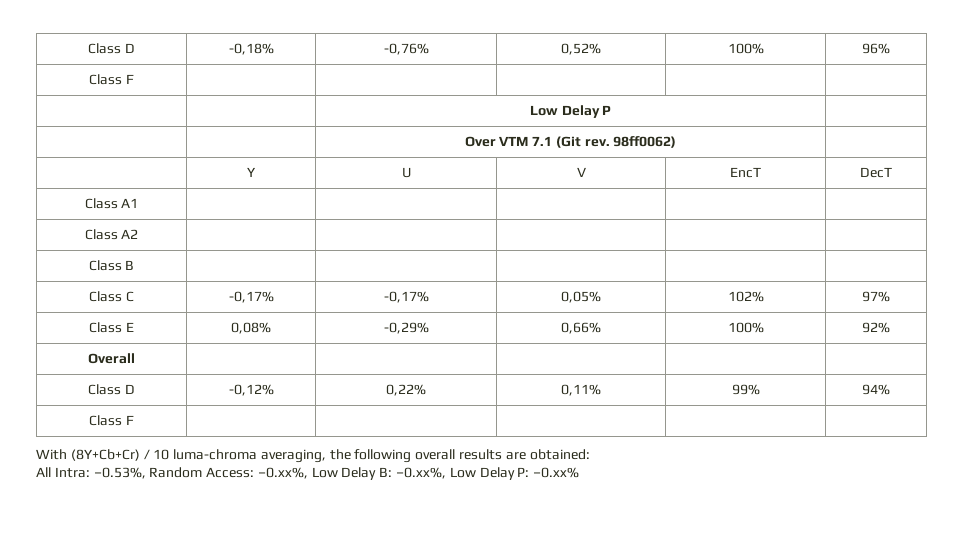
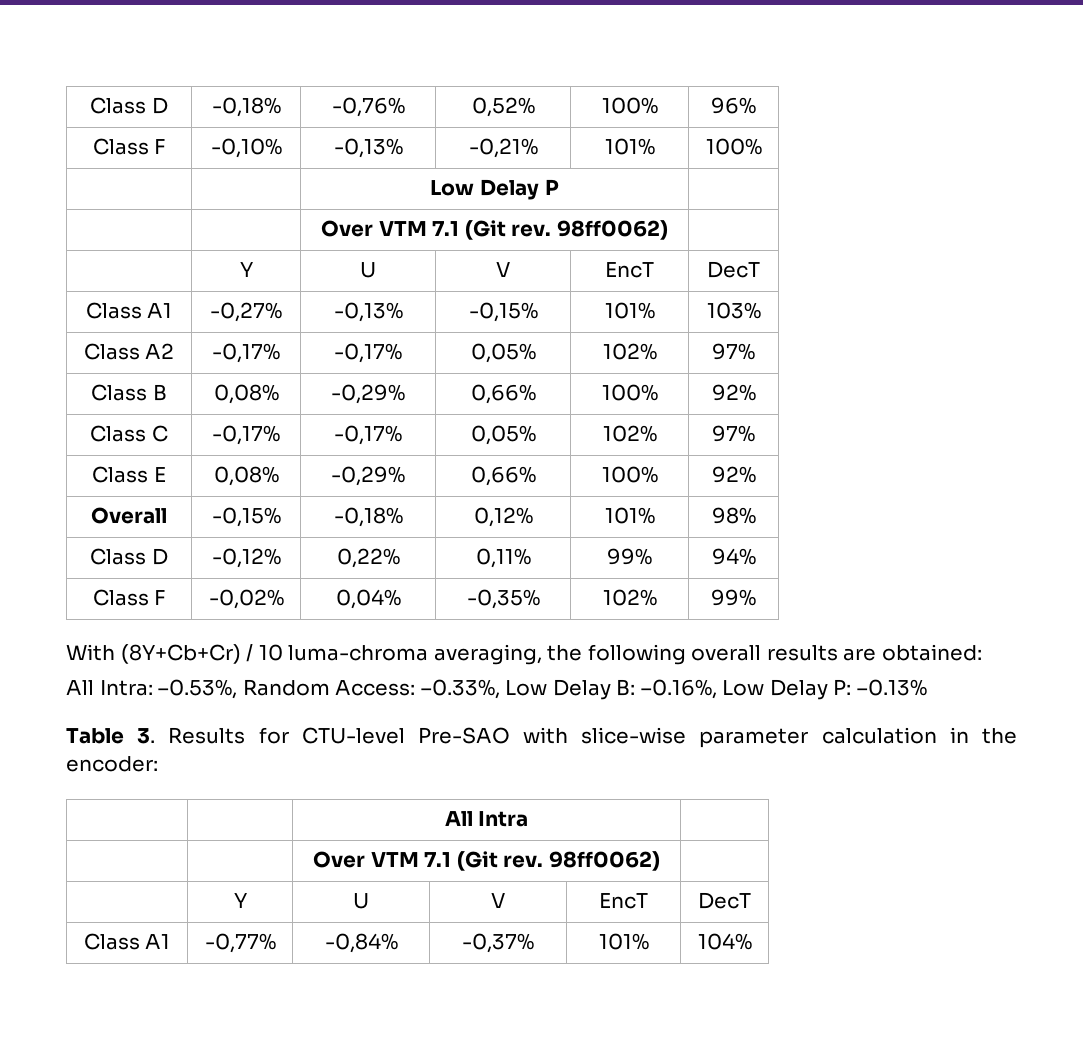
(134, 79) | | | | -> [210,138,282,158] [333,138,403,158] [468,138,538,158] [604,138,655,155] [705,138,762,155] -0,10% | -0,13% | -0,21% | 101% | 100%
[84,229,139,240] [88,260,135,271] | | | | // Class A2 | | | | | // Class B | | | | | -> [210,302,282,322] [333,302,403,322] [468,302,538,322] [604,302,655,319] [706,302,761,319] [83,343,175,360] [211,343,280,363] [334,343,402,363] [470,343,536,363] [602,343,657,360] [712,343,755,360] [91,384,167,401] [213,384,279,404] [331,384,405,404] [470,384,536,404] [601,384,658,401] [711,384,756,401] -0,27% | -0,13% | -0,15% | 101% | 103% // Class A2 | -0,17% | -0,17% | 0,05% | 102% | 97% // Class B | 0,08% | -0,29% | 0,66% | 100% | 92%
(135, 358) | | | | -> [211,507,281,527] [333,507,403,527] [473,507,533,527] [604,507,655,524] [711,507,756,524] -0,15% | -0,18% | 0,12% | 101% | 98%
(134, 420) | | | | -> [208,589,284,609] [335,589,401,609] [466,589,540,609] [602,589,657,606] [711,589,756,606] -0,02% | 0,04% | -0,35% | 102% | 99%
[257,467,308,479] –0.xx%, -> [420,679,500,699] –0.33%,
[396,467,447,479] –0.xx%, -> [640,679,717,699] –0.16%,
[533,467,580,478] –0.xx% -> [856,679,927,696] [66,727,1017,748] [66,756,158,772] [444,811,529,827] [313,851,660,871] [233,893,247,908] [353,893,369,909] [490,893,506,908] [599,893,648,909] [698,892,751,909] [83,933,171,950] [204,933,276,953] [324,933,398,953] [462,933,534,953] [598,933,649,950] [697,933,752,950] –0.13% // Table 3. Results for CTU-level Pre-SAO with slice-wise parameter calculation in the encoder: // | | All Intra | // | | Over VTM 7.1 (Git rev. 98ff0062) | // | Y | U | V | EncT | DecT // Class A1 | -0,77% | -0,84% | -0,37% | 101% | 104%

